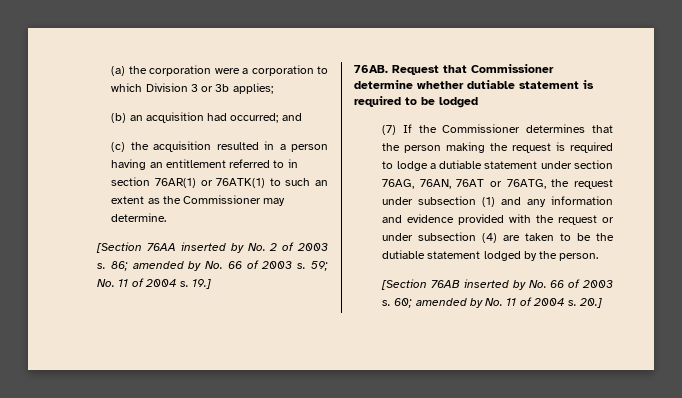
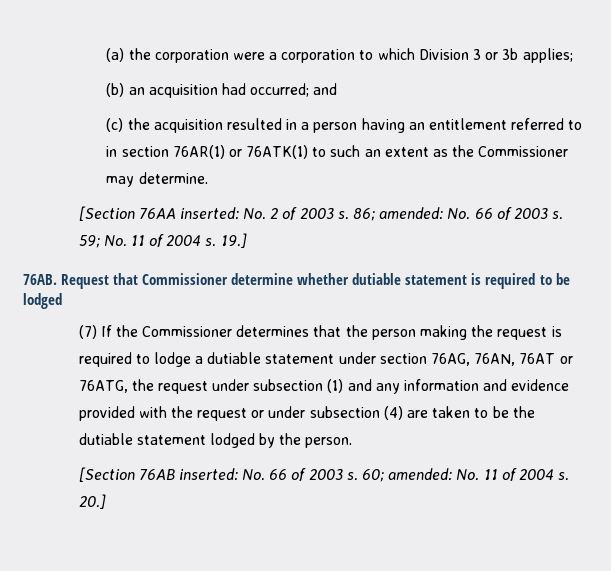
[180,242,244,253] inserted by -> [179,207,239,220] inserted:
[132,261,202,271] amended by -> [379,207,444,220] amended:
[463,279,526,290] inserted by -> [178,468,238,481] inserted:
[415,298,483,308] amended by -> [388,468,453,481] amended:

